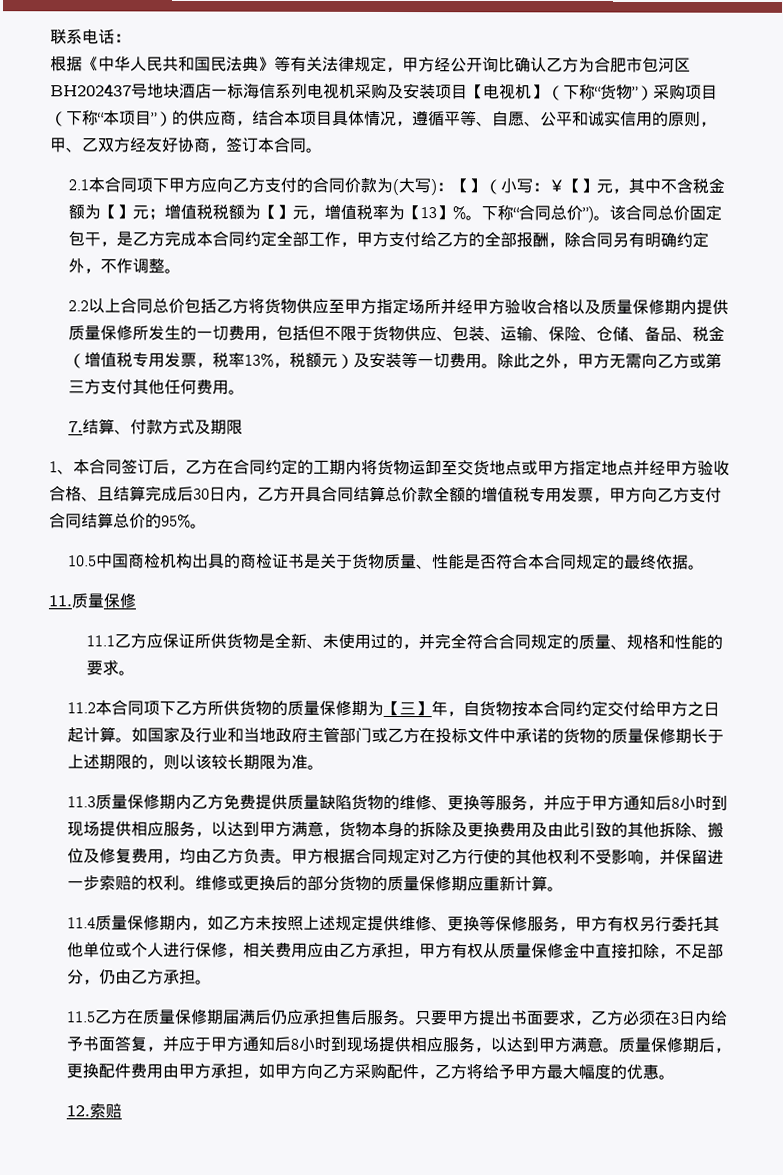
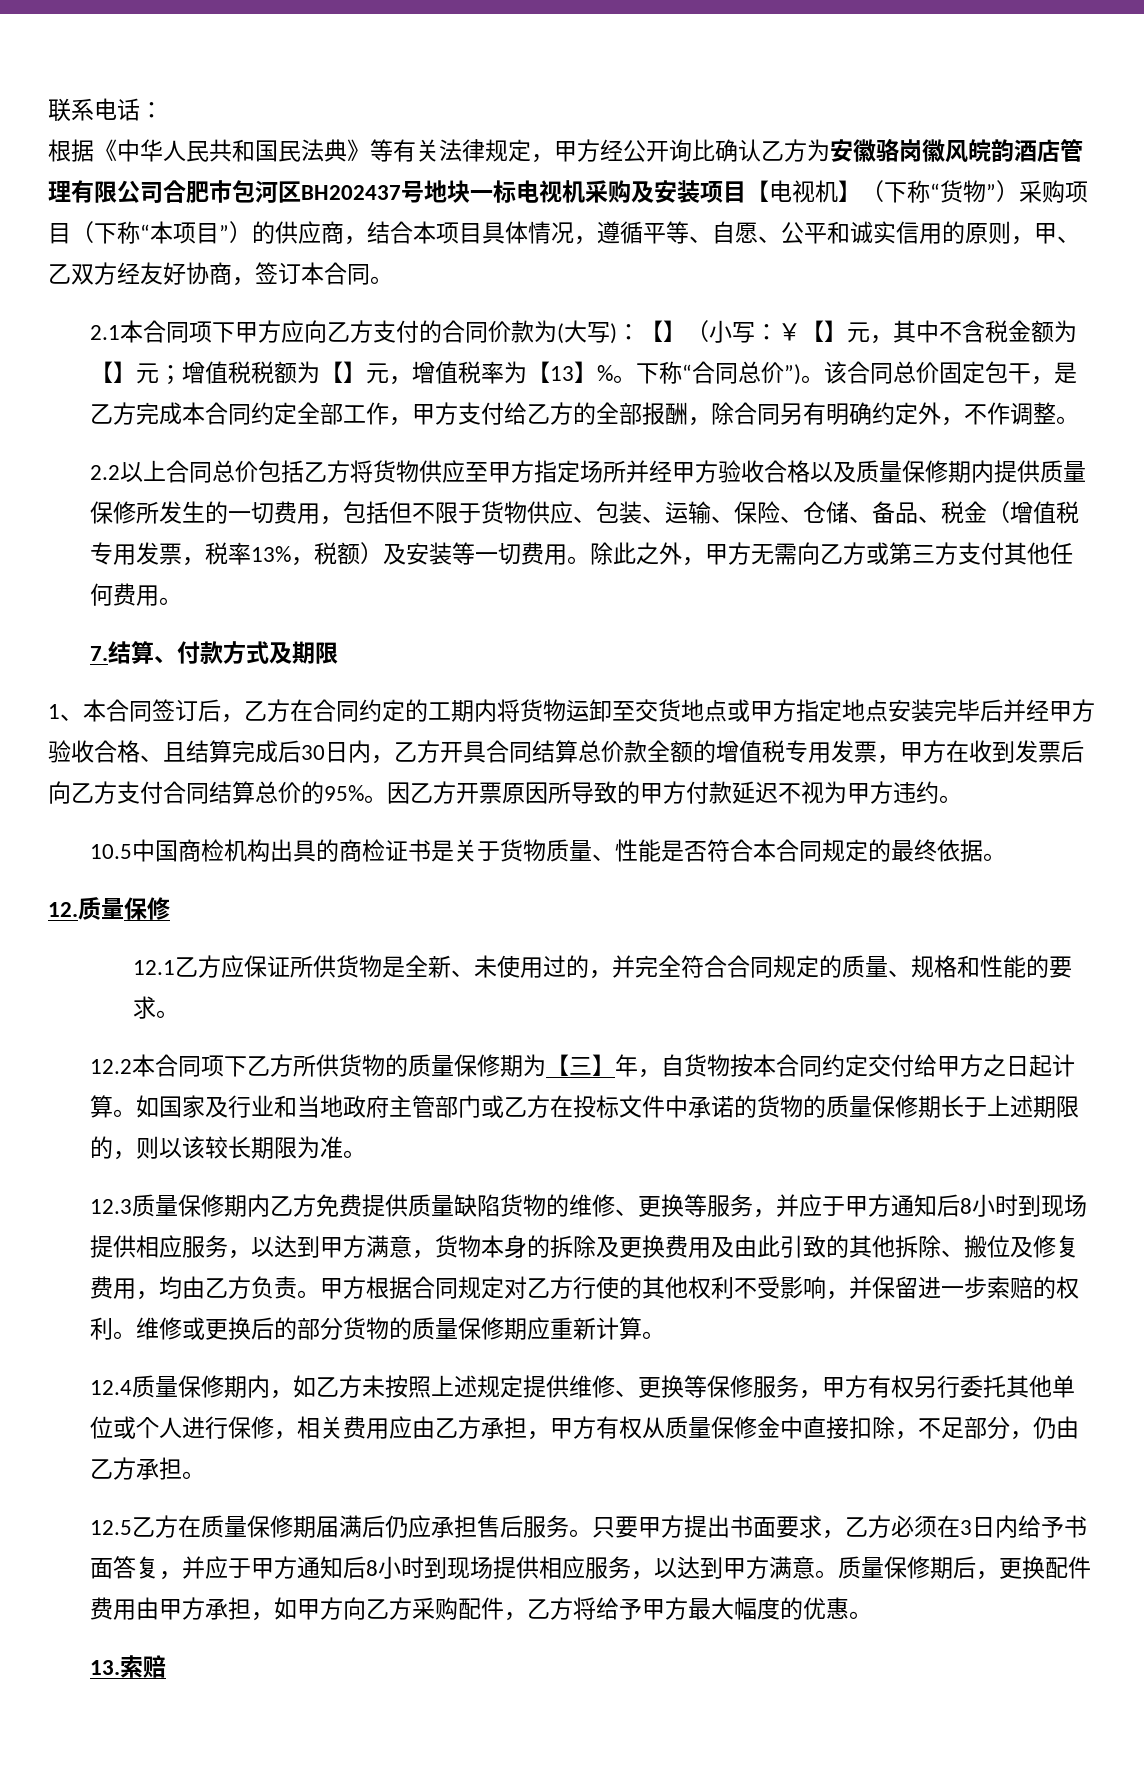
(595, 65) none -> [830,138,1083,163] [48,180,163,203] 安徽骆岗徽风皖韵酒店管理有限公司
[179,83,308,99] 酒店一标海信系列 -> [470,180,516,203] 一标
[320,353,338,368] 元 -> (361, 553) none
(634, 468) none -> [888,699,1003,722] 安装完毕后
(642, 495) none -> [946,740,1084,763] 在收到发票后
(207, 526) none -> [387,781,962,804] 因乙方开票原因所导致的甲方付款延迟不视为甲方违约。
[48,595,72,607] 11. -> [48,902,78,917] 12.
[85,635,115,647] 11.1 -> [132,960,175,975] 12.1
[66,702,96,714] 11.2 -> [90,1059,133,1074] 12.2
[66,796,96,808] 11.3 -> [90,1199,133,1214] 12.3
[66,917,96,929] 11.4 -> [90,1380,133,1395] 12.4
[66,1011,96,1023] 11.5 -> [90,1520,133,1535] 12.5
[65,1105,90,1117] 12. -> [90,1660,121,1675] 13.

